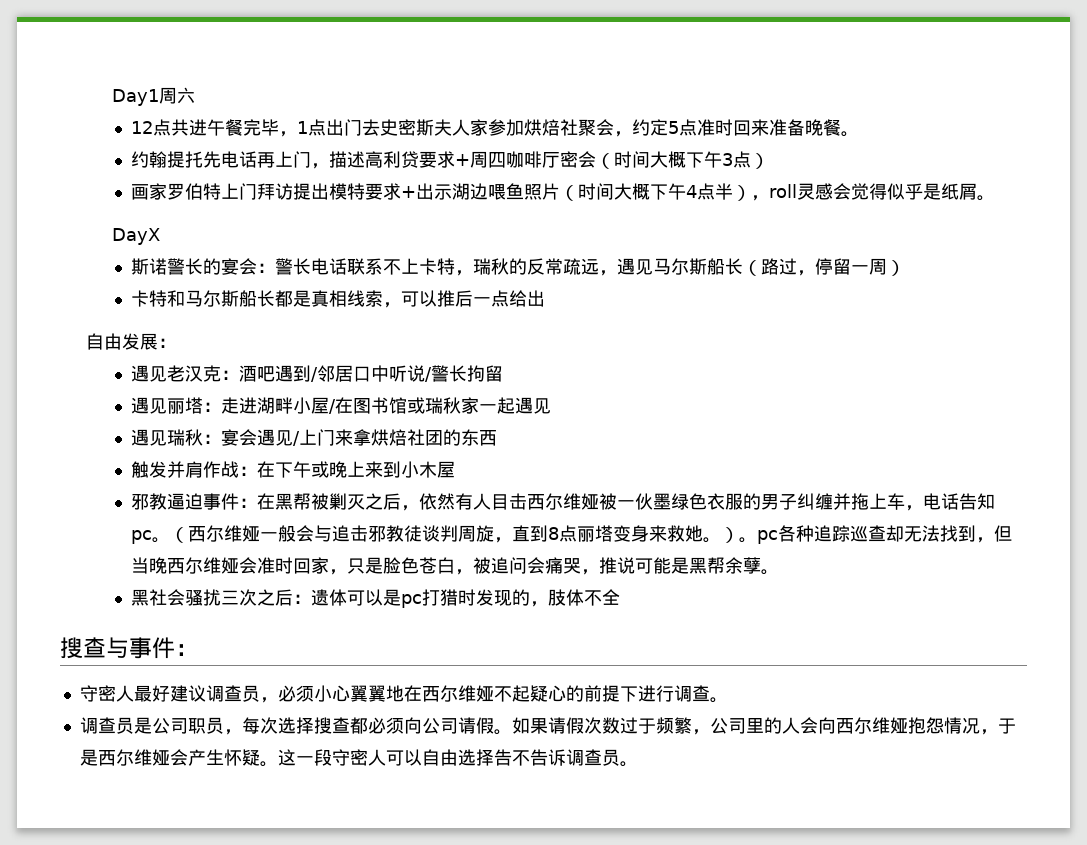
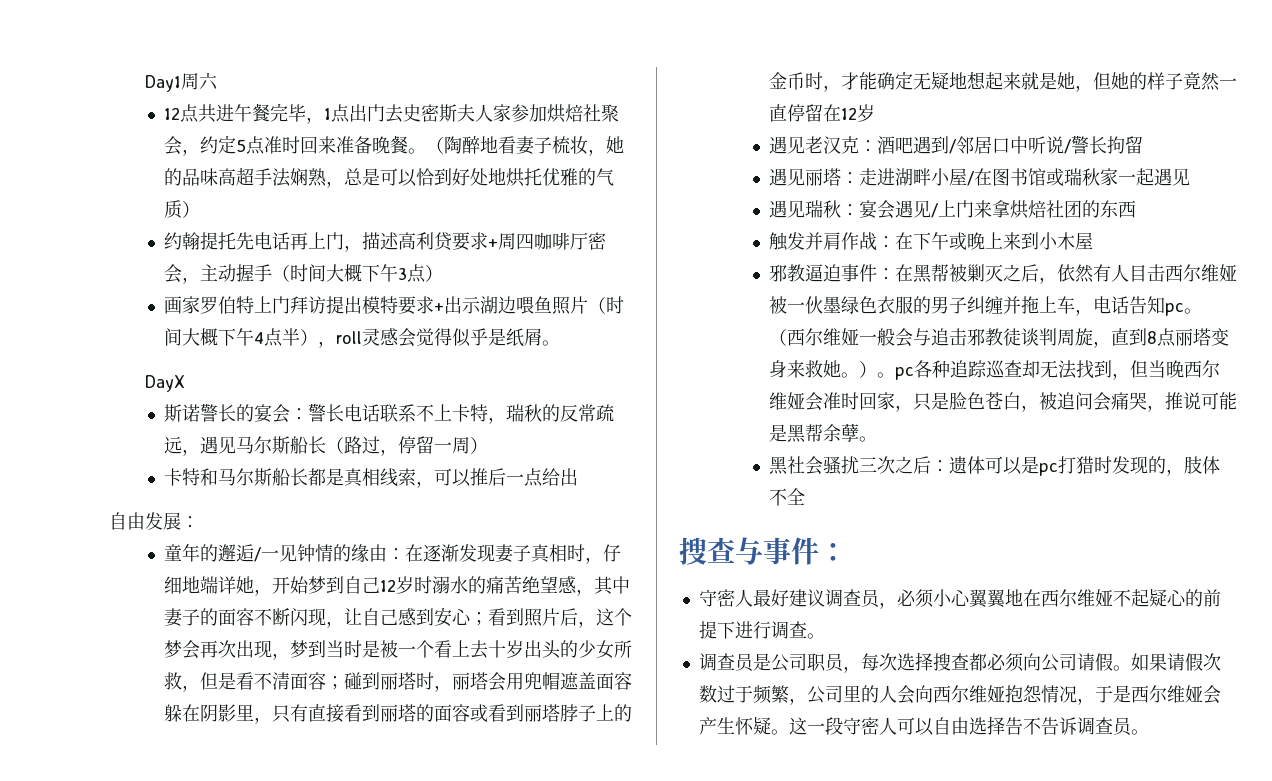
(860, 134) none -> [426,136,625,156] [164,167,615,188] [164,200,201,219] （陶醉地看妻子梳妆，她的品味高超手法娴熟，总是可以恰到好处地烘托优雅的气质）
(597, 159) none -> [182,264,273,284] ，主动握手
(176, 343) none -> [164,543,622,564] [164,576,631,596] [164,607,633,628] [164,640,633,660] [164,672,633,692] [164,704,633,724] [769,71,1238,92] [769,104,876,122] // 童年的邂逅/一见钟情的缘由：在逐渐发现妻子真相时，仔细地端详她，开始梦到自己12岁时溺水的痛苦绝望感，其中妻子的面容不断闪现，让自己感到安心；看到照片后，这个梦会再次出现，梦到当时是被一个看上去十岁出头的少女所救，但是看不清面容；碰到丽塔时，丽塔会用兜帽遮盖面容躲在阴影里，只有直接看到丽塔的面容或看到丽塔脖子上的金币时，才能确定无疑地想起来就是她，但她的样子竟然一直停留在12岁

